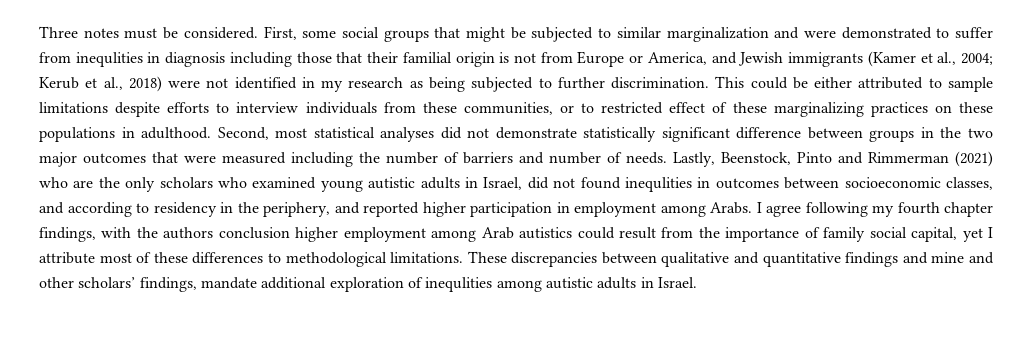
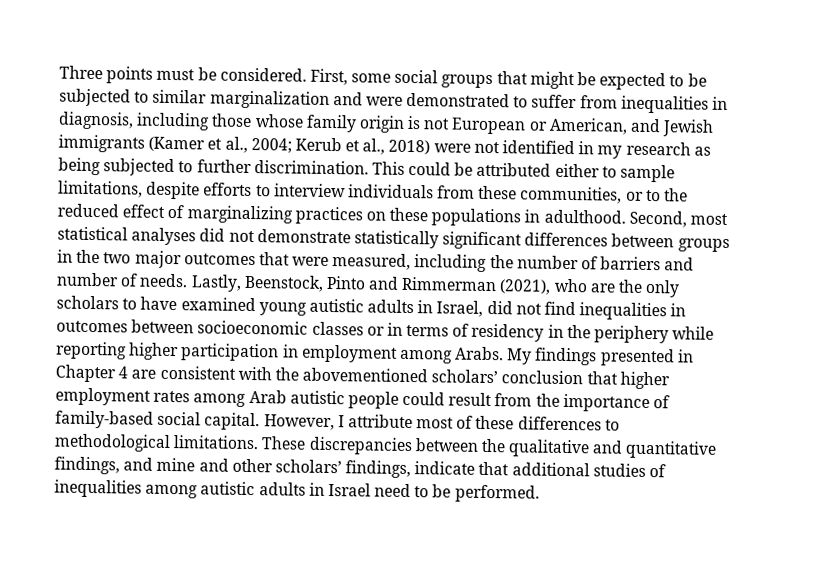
[83,28,119,38] notes -> [106,66,154,84] points
(526, 33) none -> [599,72,707,91] expected to be
[75,51,707,67] inequlities in diagnosis including those that their familial origin is not from Europe or America, -> [620,95,729,114] [58,111,628,135] inequalities in diagnosis, including those whose family origin is not European or American,
[814,77,924,89] either attributed -> [476,162,600,178] attributed either
[39,102,108,113] limitations -> [58,180,143,198] limitations,
[601,102,664,114] restricted -> [664,188,689,202] [57,203,119,218] the reduced
[732,102,767,113] these -> (185, 211) none
[736,127,802,139] difference -> [524,232,609,247] differences
[222,152,286,164] measured -> [332,253,412,271] measured,
[955,151,993,167] (2021) -> [499,279,552,295] (2021),
[218,177,248,188] who -> [122,296,178,311] to have
[580,177,692,192] found inequlities -> [544,301,668,321] find inequalities
[945,177,993,190] [39,202,419,217] classes, and according to residency in the periphery, and reported -> [311,321,715,344] [56,341,127,360] classes or in terms of residency in the periphery while reporting
[756,202,993,217] [39,227,290,242] I agree following my fourth chapter findings, with the authors conclusion -> [506,347,694,367] [55,364,618,385] My findings presented in Chapter 4 are consistent with the abovementioned scholars’ conclusion that
(426, 234) none -> [153,390,191,403] rates
[519,227,573,239] autistics -> [289,390,399,409] autistic people
[823,227,983,242] family social capital, yet -> [55,410,335,431] family-based social capital. However,
(657, 258) none -> [480,438,506,453] the
[845,252,899,267] findings -> [54,456,120,475] findings,
[200,277,697,292] mandate additional exploration of inequlities among autistic adults in Israel. -> [414,461,667,478] [54,479,540,503] indicate that additional studies of inequalities among autistic adults in Israel need to be performed.

